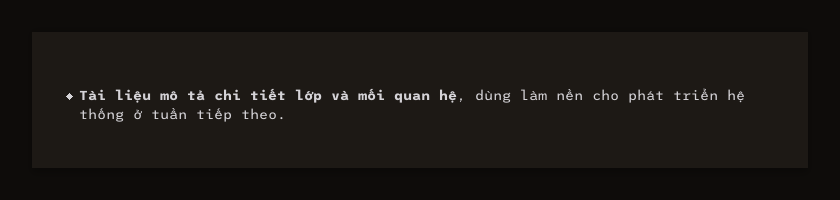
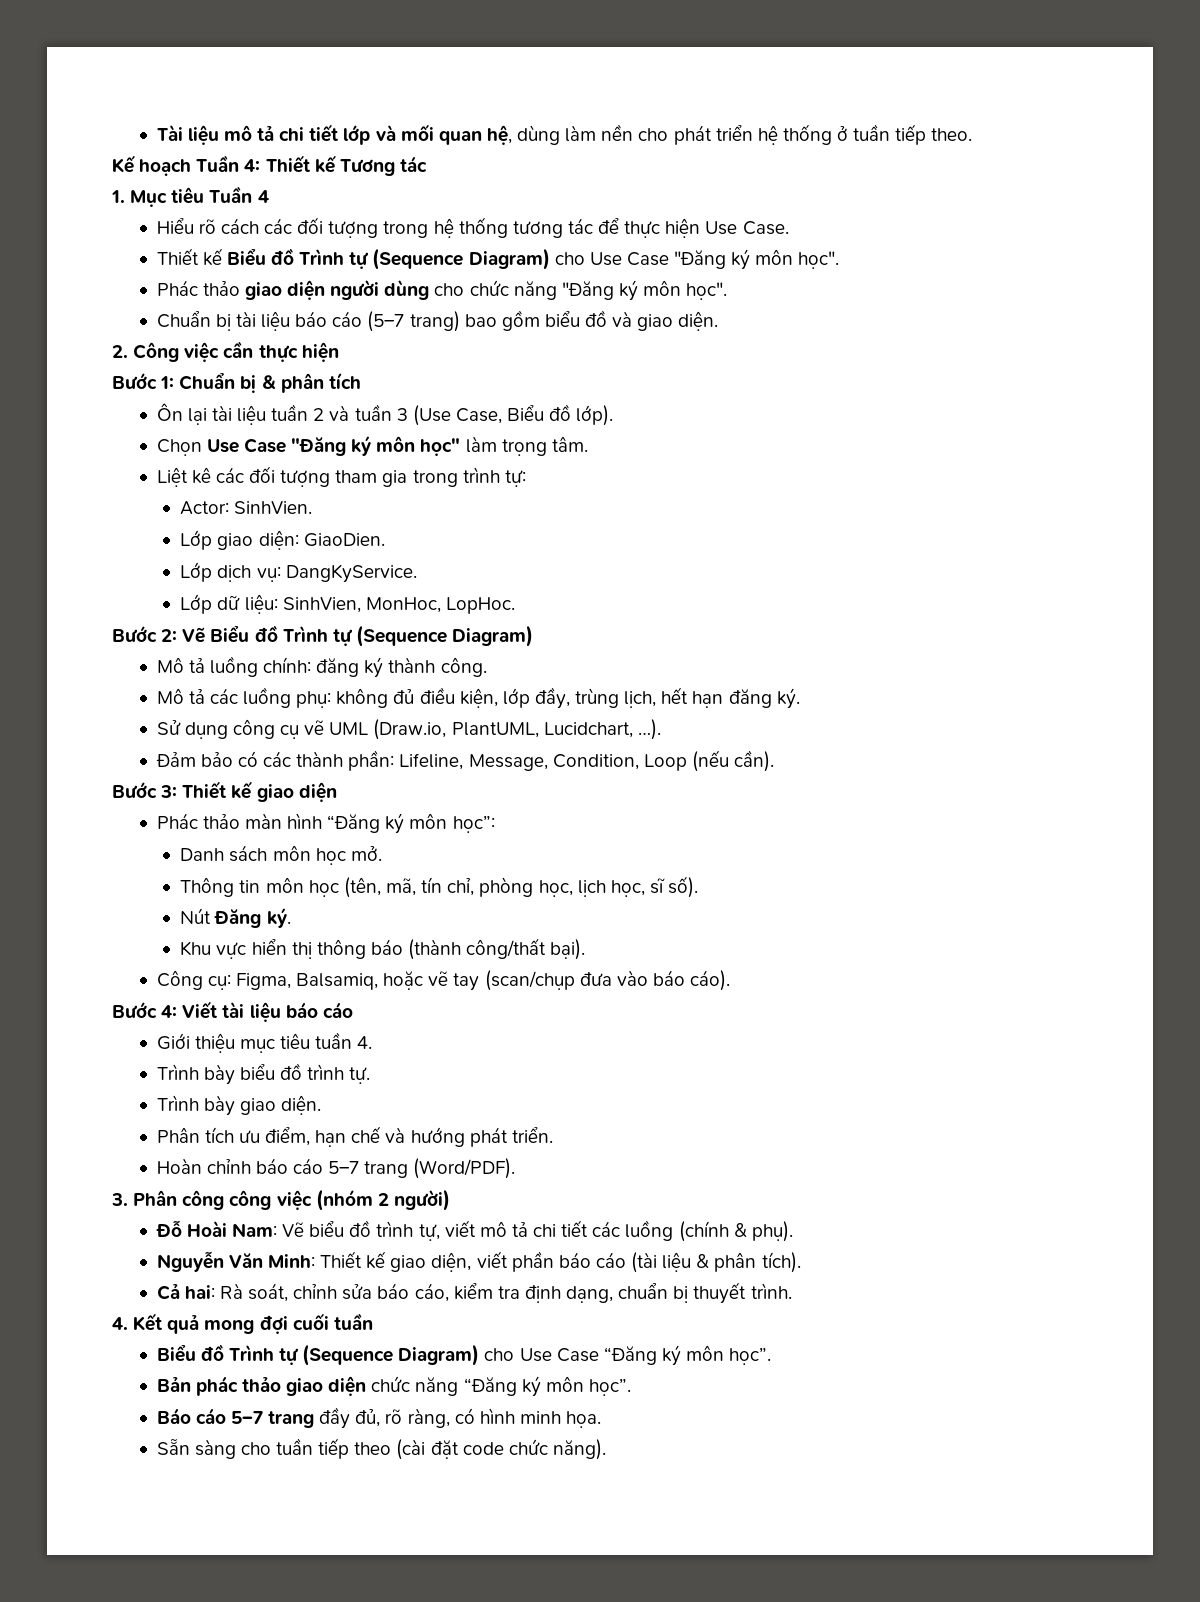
(286, 114) none -> [112,155,427,176] [111,186,269,207] [156,217,789,238] [156,248,840,270] [156,279,728,301] [156,310,719,332] [112,341,339,362] [112,372,361,393] [156,403,614,426] [156,435,588,456] [156,466,526,487] [180,501,313,515] [180,530,385,550] [180,562,417,583] [180,594,516,614] [112,625,534,647] [156,656,487,678] [156,687,800,709] [156,719,661,740] [155,750,775,772] [112,781,337,802] [156,813,495,834] [180,845,382,865] [180,876,699,898] [180,907,291,928] [180,938,586,960] [156,970,731,991] [112,1001,353,1022] [156,1032,373,1053] [156,1063,371,1085] [156,1095,322,1116] [156,1126,553,1147] [156,1158,516,1179] [111,1189,450,1211] [155,1220,793,1242] [156,1251,801,1273] [156,1282,792,1304] [112,1313,373,1334] [156,1344,772,1366] [156,1376,631,1397] [156,1407,602,1429] [156,1438,606,1460] // Kế hoạch Tuần 4: Thiết kế Tương tác // 1. Mục tiêu Tuần 4 // Hiểu rõ cách các đối tượng trong hệ thống tương tác để thực hiện Use Case. // Thiết kế Biểu đồ Trình tự (Sequence Diagram) cho Use Case "Đăng ký môn học". // Phác thảo giao diện người dùng cho chức năng "Đăng ký môn học". // Chuẩn bị tài liệu báo cáo (5–7 trang) bao gồm biểu đồ và giao diện. // 2. Công việc cần thực hiện // Bước 1: Chuẩn bị & phân tích // Ôn lại tài liệu tuần 2 và tuần 3 (Use Case, Biểu đồ lớp). // Chọn Use Case "Đăng ký môn học" làm trọng tâm. // Liệt kê các đối tượng tham gia trong trình tự: // Actor: SinhVien. // Lớp giao diện: GiaoDien. // Lớp dịch vụ: DangKyService. // Lớp dữ liệu: SinhVien, MonHoc, LopHoc. // Bước 2: Vẽ Biểu đồ Trình tự (Sequence Diagram) // Mô tả luồng chính: đăng ký thành công. // Mô tả các luồng phụ: không đủ điều kiện, lớp đầy, trùng lịch, hết hạn đăng ký. // Sử dụng công cụ vẽ UML (Draw.io, PlantUML, Lucidchart, …). // Đảm bảo có các thành phần: Lifeline, Message, Condition, Loop (nếu cần). // Bước 3: Thiết kế giao diện // Phác thảo màn hình “Đăng ký môn học”: // Danh sách môn học mở. // Thông tin môn học (tên, mã, tín chỉ, phòng học, lịch học, sĩ số). // Nút Đăng ký. // Khu vực hiển thị thông báo (thành công/thất bại). // Công cụ: Figma, Balsamiq, hoặc vẽ tay (scan/chụp đưa vào báo cáo). // Bước 4: Viết tài liệu báo cáo // Giới thiệu mục tiêu tuần 4. // Trình bày biểu đồ trình tự. // Trình bày giao diện. // Phân tích ưu điểm, hạn chế và hướng phát triển. // Hoàn chỉnh báo cáo 5–7 trang (Word/PDF). // 3. Phân công công việc (nhóm 2 người) // Đỗ Hoài Nam: Vẽ biểu đồ trình tự, viết mô tả chi tiết các luồng (chính & phụ). // Nguyễn Văn Minh: Thiết kế giao diện, viết phần báo cáo (tài liệu & phân tích). // Cả hai: Rà soát, chỉnh sửa báo cáo, kiểm tra định dạng, chuẩn bị thuyết trình. // 4. Kết quả mong đợi cuối tuần // Biểu đồ Trình tự (Sequence Diagram) cho Use Case “Đăng ký môn học”. // Bản phác thảo giao diện chức năng “Đăng ký môn học”. // Báo cáo 5–7 trang đầy đủ, rõ ràng, có hình minh họa. // Sẵn sàng cho tuần tiếp theo (cài đặt code chức năng).

